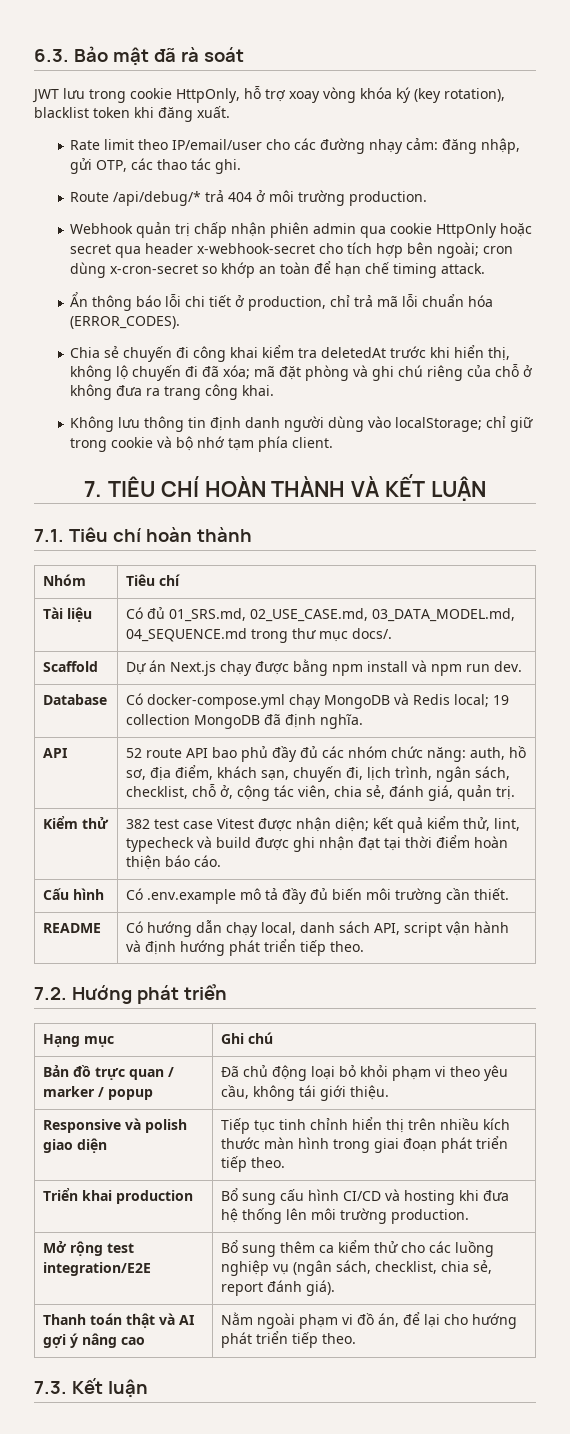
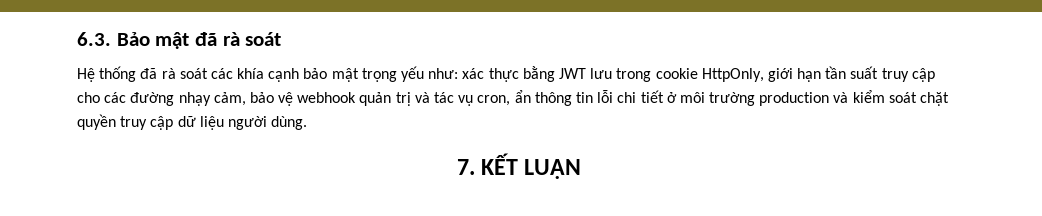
(244, 54) none -> [77,66,555,82] Hệ thống đã rà soát các khía cạnh bảo mật trọng yếu như: xác thực bằng
[244,86,505,103] [34,106,230,122] [70,138,521,154] [70,158,242,174] [70,190,428,206] [70,222,533,238] [70,242,514,258] [70,261,486,278] [70,292,494,311] [70,316,181,329] [70,345,511,362] [70,364,534,381] [70,384,275,400] [70,416,534,432] [70,436,334,452] [84,474,486,501] [34,527,252,542] [43,574,87,586] [126,574,181,586] [43,607,93,622] [126,607,516,622] [126,628,393,643] [43,661,99,672] [126,659,523,676] [43,694,108,705] [126,693,510,709] [126,714,364,729] [43,748,68,758] [126,746,527,762] [126,765,511,782] [126,784,516,801] [43,816,110,829] [126,816,521,833] [126,835,509,852] [126,855,222,870] [43,888,105,900] [126,888,510,904] [43,923,102,933] [126,920,510,937] [126,939,365,956] [34,984,227,1004] [43,1034,115,1047] [221,1032,274,1044] [43,1065,175,1080] [43,1086,154,1100] [221,1065,509,1081] [221,1085,390,1101] [43,1118,188,1133] [43,1138,108,1153] [221,1117,511,1134] [221,1136,509,1153] [221,1156,286,1172] [43,1188,194,1204] [221,1188,510,1205] [221,1208,470,1224] [43,1241,135,1256] [43,1262,152,1276] [221,1240,495,1257] [221,1260,493,1276] [221,1280,336,1296] [43,1313,195,1328] [43,1333,146,1348] [221,1312,518,1329] [221,1331,357,1348] [34,1378,148,1398] hỗ trợ xoay vòng khóa ký (key rotation), blacklist token khi đăng xuất. // Rate limit theo IP/email/user cho các đường nhạy cảm: đăng nhập, gửi OTP, các thao tác ghi. // Route /api/debug/* trả 404 ở môi trường production. // Webhook quản trị chấp nhận phiên admin qua cookie HttpOnly hoặc secret qua header x-webhook-secret cho tích hợp bên ngoài; cron dùng x-cron-secret so khớp an toàn để hạn chế timing attack. // Ẩn thông báo lỗi chi tiết ở production, chỉ trả mã lỗi chuẩn hóa (ERROR_CODES). // Chia sẻ chuyến đi công khai kiểm tra deletedAt trước khi hiển thị, không lộ chuyến đi đã xóa; mã đặt phòng và ghi chú riêng của chỗ ở không đưa ra trang công khai. // Không lưu thông tin định danh người dùng vào localStorage; chỉ giữ trong cookie và bộ nhớ tạm phía client. // 7. TIÊU CHÍ HOÀN THÀNH VÀ KẾT LUẬN // 7.1. Tiêu chí hoàn thành // Nhóm | Tiêu chí // Tài liệu | Có đủ 01_SRS.md, 02_USE_CASE.md, 03_DATA_MODEL.md, 04_SEQUENCE.md trong thư mục docs/. // Scaffold | Dự án Next.js chạy được bằng npm install và npm run dev. // Database | Có docker-compose.yml chạy MongoDB và Redis local; 19 collection MongoDB đã định nghĩa. // API | 52 route API bao phủ đầy đủ các nhóm chức năng: auth, hồ sơ, địa điểm, khách sạn, chuyến đi, lịch trình, ngân sách, checklist, chỗ ở, cộng tác viên, chia sẻ, đánh giá, quản trị. // Kiểm thử | 382 test case Vitest được nhận diện; kết quả kiểm thử, lint, typecheck và build được ghi nhận đạt tại thời điểm hoàn thiện báo cáo. // Cấu hình | Có .env.example mô tả đầy đủ biến môi trường cần thiết. // README | Có hướng dẫn chạy local, danh sách API, script vận hành và định hướng phát triển tiếp theo. // 7.2. Hướng phát triển // Hạng mục | Ghi chú // Bản đồ trực quan / marker / popup | Đã chủ động loại bỏ khỏi phạm vi theo yêu cầu, không tái giới thiệu. // Responsive và polish giao diện | Tiếp tục tinh chỉnh hiển thị trên nhiều kích thước màn hình trong giai đoạn phát triển tiếp theo. // Triển khai production | Bổ sung cấu hình CI/CD và hosting khi đưa hệ thống lên môi trường production. // Mở rộng test integration/E2E | Bổ sung thêm ca kiểm thử cho các luồng nghiệp vụ (ngân sách, checklist, chia sẻ, report đánh giá). // Thanh toán thật và AI gợi ý nâng cao | Nằm ngoài phạm vi đồ án, để lại cho hướng phát triển tiếp theo. // 7.3. Kết luận -> [767,66,935,82] [77,90,949,106] [77,114,308,130] [456,153,582,179] giới hạn tần suất truy cập cho các đường nhạy cảm, bảo vệ webhook quản trị và tác vụ cron, ẩn thông tin lỗi chi tiết ở môi trường production và kiểm soát chặt quyền truy cập dữ liệu người dùng. // 7. KẾT LUẬN

